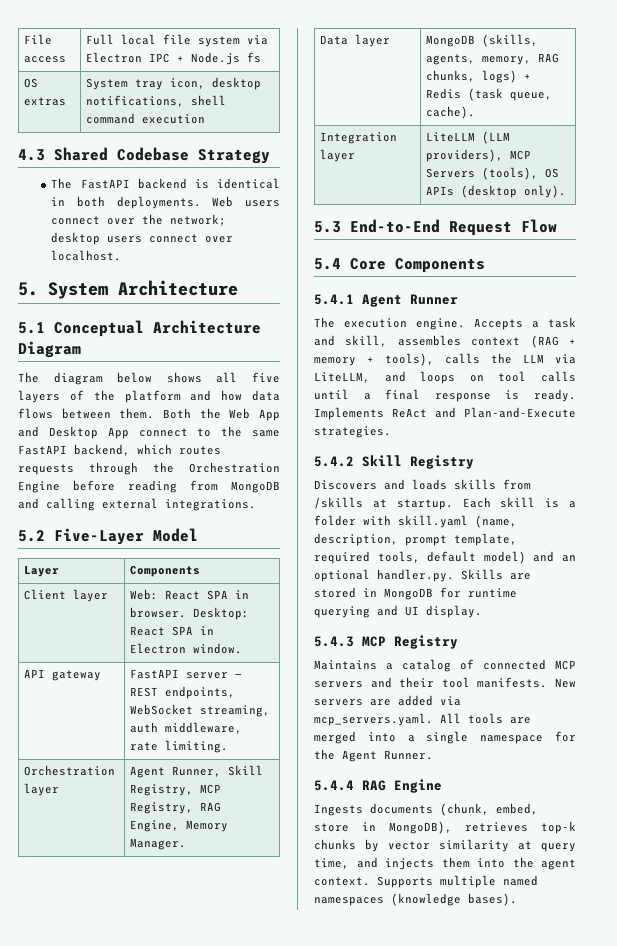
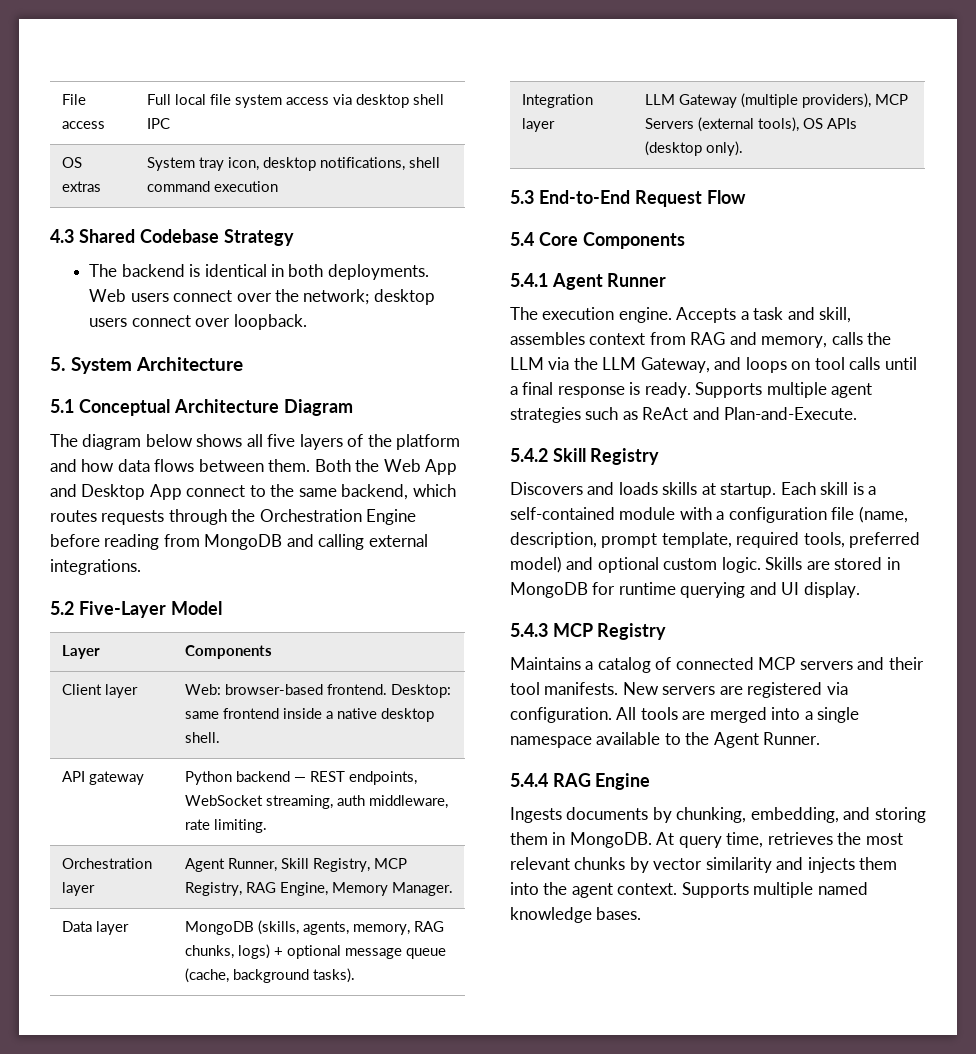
[246,35,268,45] [85,52,261,65] via Electron IPC + Node.js fs -> [285,94,444,108] [146,118,170,129] access via desktop shell IPC
[80,179,130,189] FastAPI -> (118, 270) none
[51,250,122,261] localhost. -> [233,314,307,330] loopback.
[18,445,67,455] FastAPI -> (337, 492) none
[164,590,249,600] [129,607,249,620] [129,626,214,636] [129,643,242,654] React SPA in browser. Desktop: React SPA in Electron window. -> [224,684,451,698] [184,708,434,722] [184,732,220,743] browser-based frontend. Desktop: same frontend inside a native desktop shell.
[129,669,228,679] FastAPI server -> [184,771,290,785] Python backend
[425,88,552,101] [425,106,475,119] Redis (task queue, cache). -> [286,945,446,959] [184,968,355,983] optional message queue (cache, background tasks).
[425,131,510,144] LiteLLM (LLM -> [644,93,798,108] LLM Gateway (multiple
[481,167,538,180] (tools), -> [697,117,799,132] (external tools),
[530,335,576,348] [314,353,434,366] (RAG + memory + tools), -> [649,332,828,348] from RAG and memory,
[314,372,370,383] LiteLLM, -> [573,357,710,373] the LLM Gateway,
[314,407,576,420] [314,426,391,438] Implements ReAct and Plan-and-Execute strategies. -> [695,382,873,398] [510,407,858,423] Supports multiple agent strategies such as ReAct and Plan-and-Execute.
[503,479,531,490] [314,497,363,509] from /skills -> (698, 488) none
[314,515,468,528] folder with skill.yaml -> [510,507,855,523] self-contained module with a configuration file
[427,551,477,562] default -> [849,532,921,548] preferred
[562,555,576,562] [314,569,454,582] an optional handler.py. -> [597,557,761,573] optional custom logic.
[398,695,461,706] [314,713,433,726] added via mcp_servers.yaml. -> [747,682,848,698] [510,707,612,723] registered via configuration.
[555,731,576,742] for -> [596,732,681,745] available to
[440,803,538,816] [314,821,576,834] (chunk, embed, store in MongoDB), retrieves top-k -> [652,807,926,823] [510,832,903,848] [510,857,570,870] by chunking, embedding, and storing them in MongoDB. At query time, retrieves the most relevant
[518,841,576,852] [314,858,349,869] at query time, -> (772, 865) none
[314,893,517,906] namespaces (knowledge bases). -> [510,907,642,923] knowledge bases.

